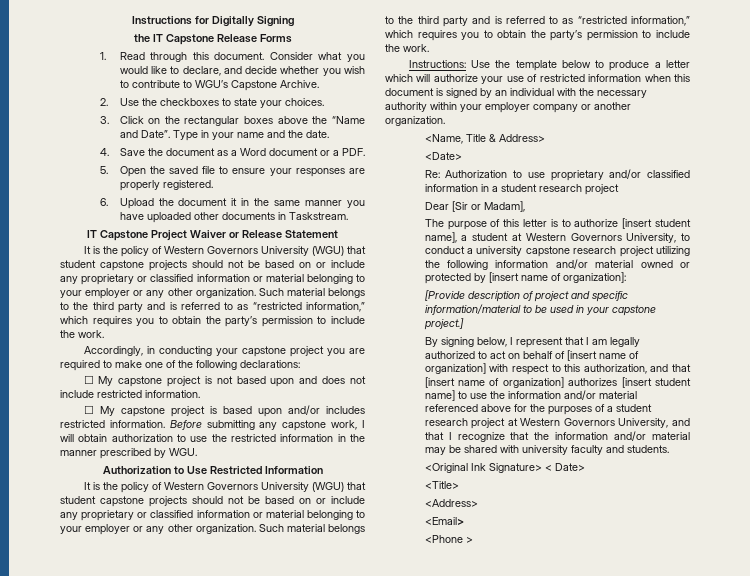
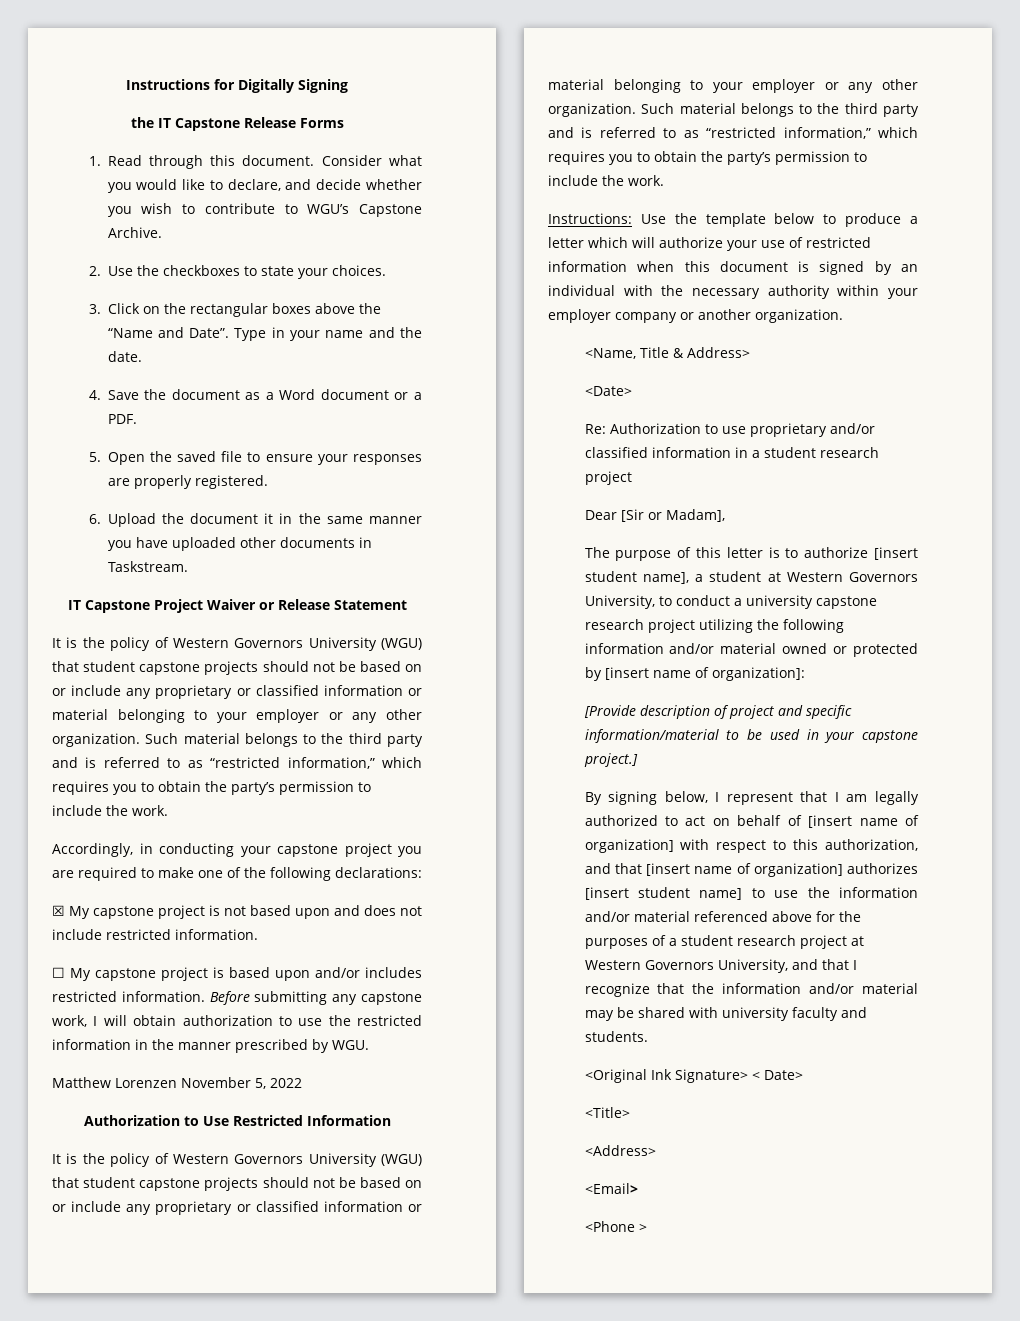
[83,375,94,384] ☐ -> [52,905,65,916] ☒
(197, 452) none -> [52,1077,302,1089] // Matthew Lorenzen November 5, 2022

